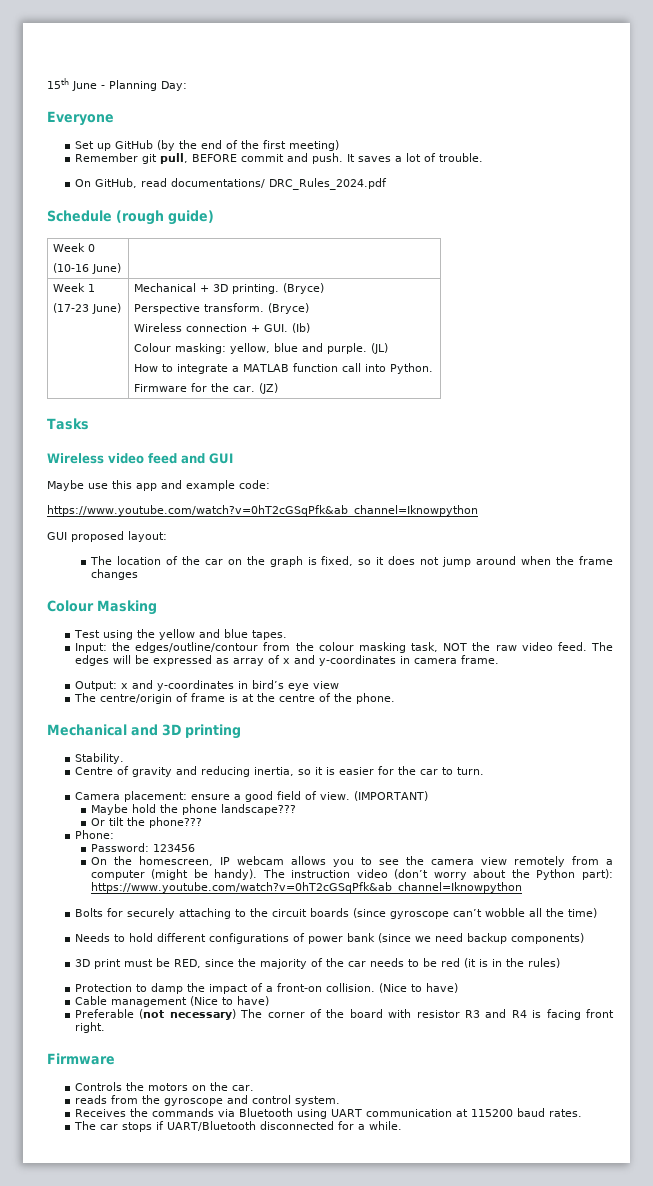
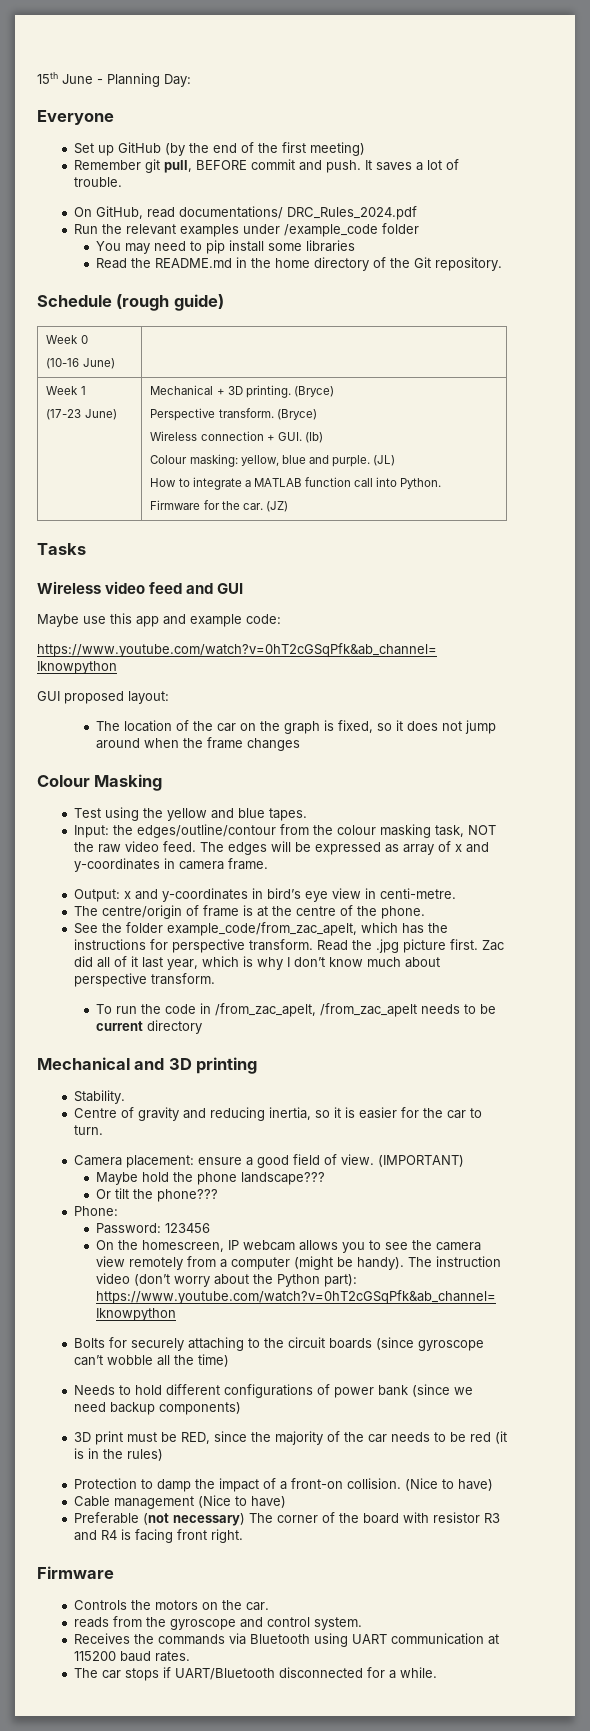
(387, 184) none -> [73,223,419,237] [96,240,356,254] [96,257,503,271] // Run the relevant examples under /example_code folder // You may need to pip install some libraries // Read the README.md in the home directory of the Git repository.
(339, 685) none -> [364,888,456,899] in centi-metre.
(395, 698) none -> [73,922,448,936] [73,939,504,953] [73,956,440,970] [73,973,215,987] [96,1003,497,1017] [96,1020,203,1034] // See the folder example_code/from_zac_apelt, which has the instructions for perspective transform. Read the .jpg picture first. Zac did all of it last year, which is why I don’t know much about perspective transform. // To run the code in /from_zac_apelt, /from_zac_apelt needs to be current directory

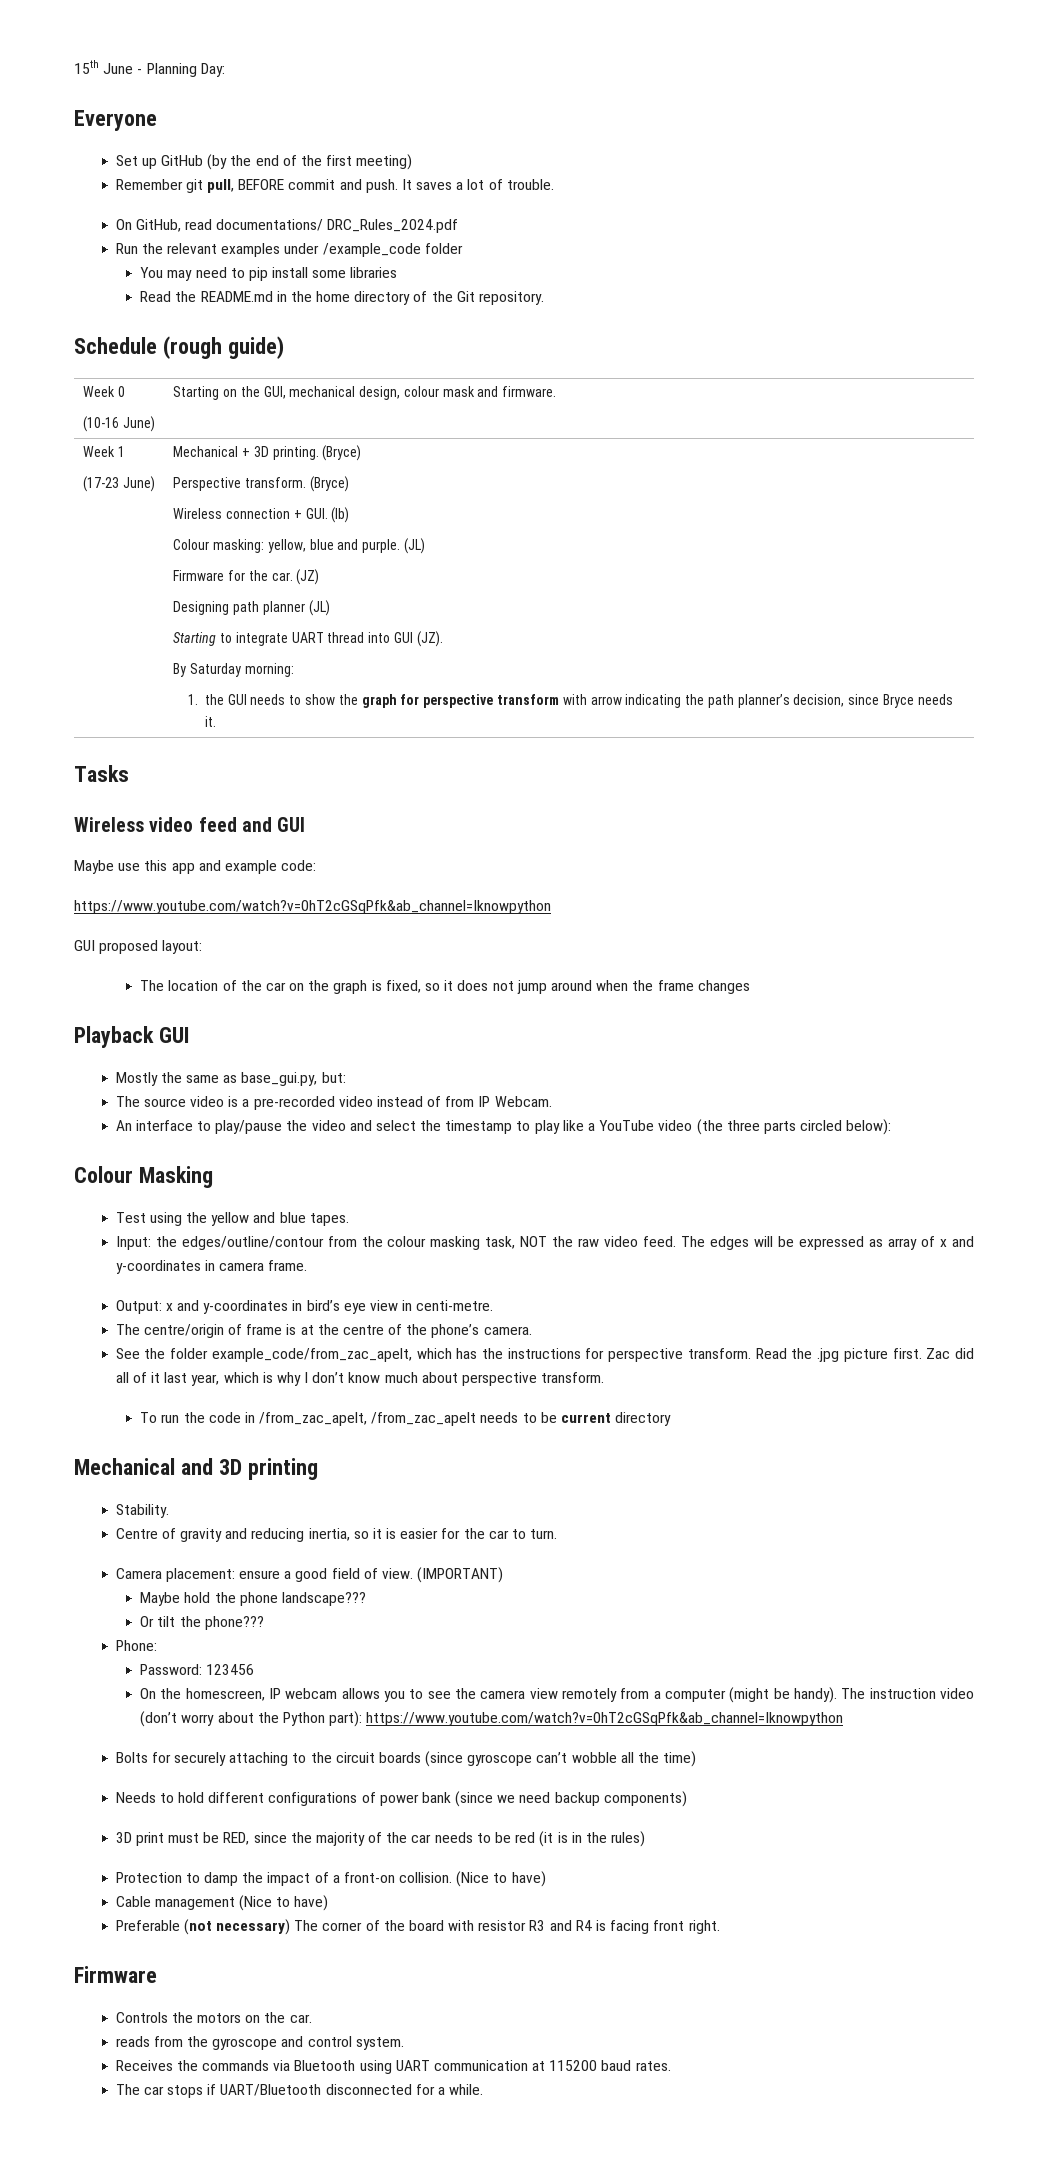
(115, 363) none -> [173,386,557,400] Starting on the GUI, mechanical design, colour mask and firmware.
[150,477,442,490] // How to integrate a MATLAB function call into Python. -> (425, 546) none
(288, 506) none -> [173,600,330,616] [173,631,443,647] [173,663,294,677] [187,694,953,708] [204,716,216,727] // Designing path planner (JL) // Starting to integrate UART thread into GUI (JZ). // By Saturday morning: // 1. the GUI needs to show the graph for perspective transform with arrow indicating the path planner’s decision, since Bryce needs it.
(301, 744) none -> [74,1026,189,1048] [115,1072,346,1086] [115,1096,552,1110] [115,1119,892,1135] // Playback GUI // Mostly the same as base_gui.py, but: // The source video is a pre-recorded video instead of from IP Webcam. // An interface to play/pause the video and select the timestamp to play like a YouTube video (the three parts circled below):
[380,906,425,919] phone. -> [431,1324,532,1338] phone’s camera.

